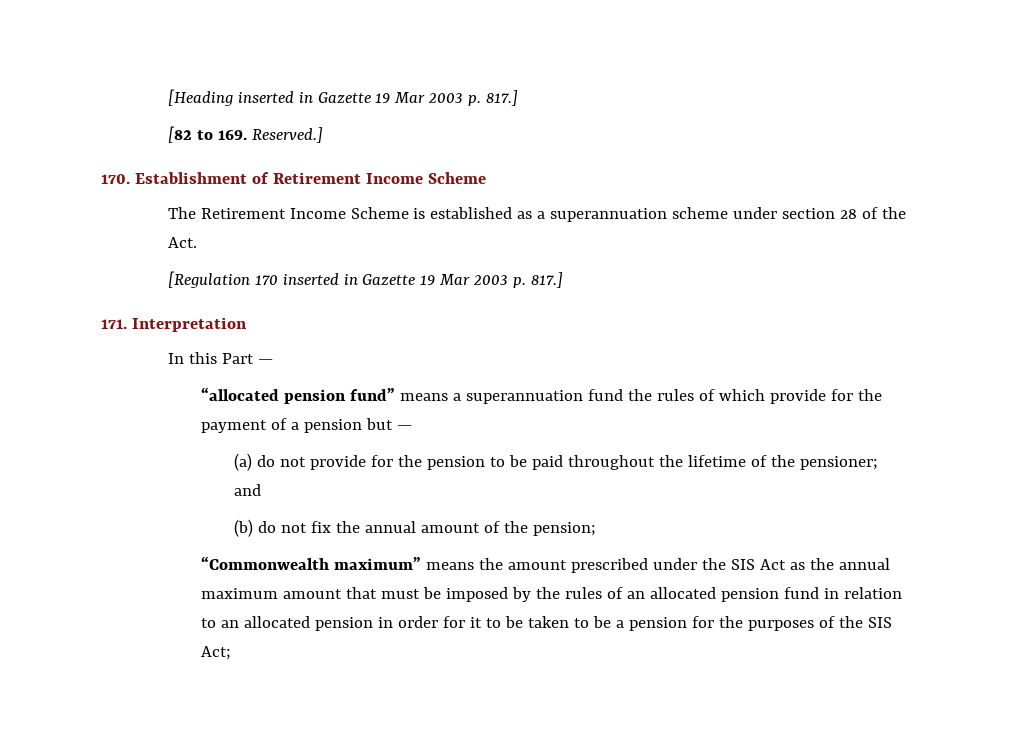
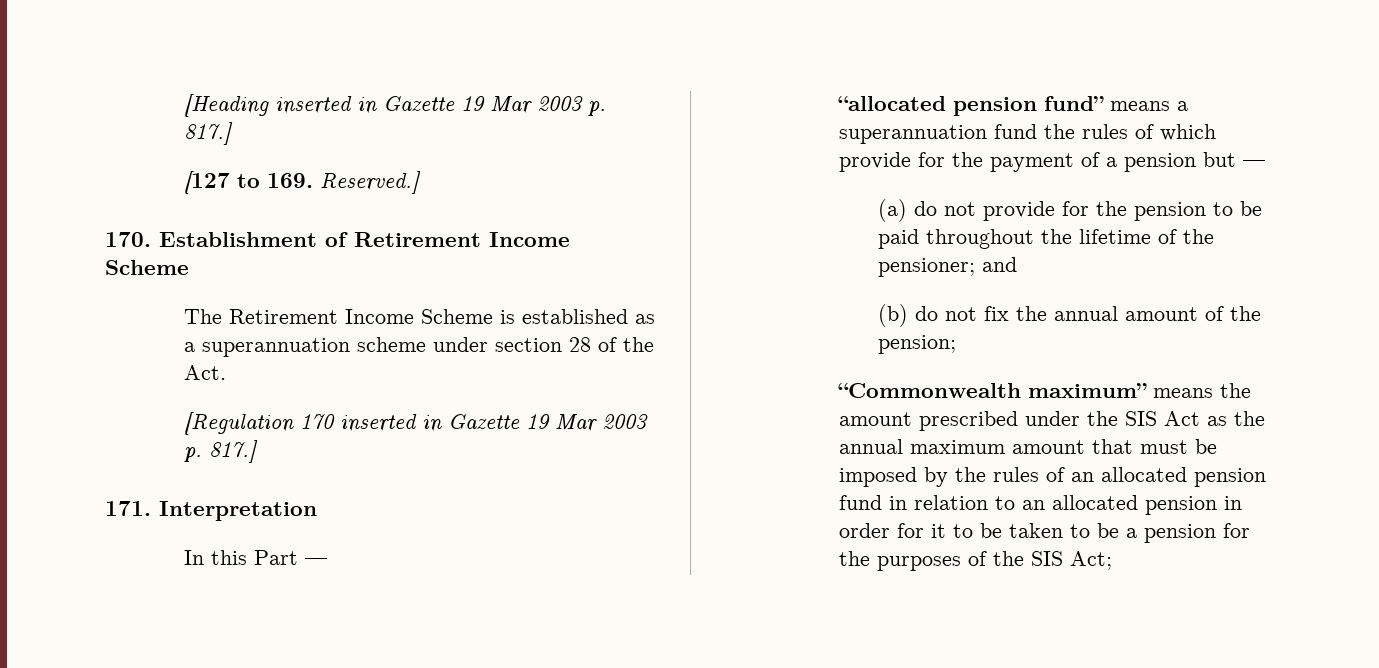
[167,126,192,143] [82 -> [183,171,230,194] [127

